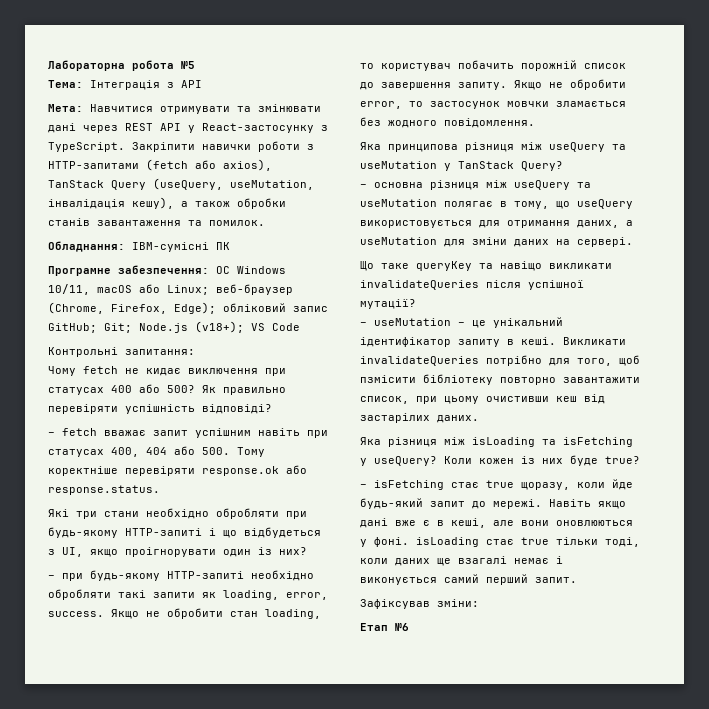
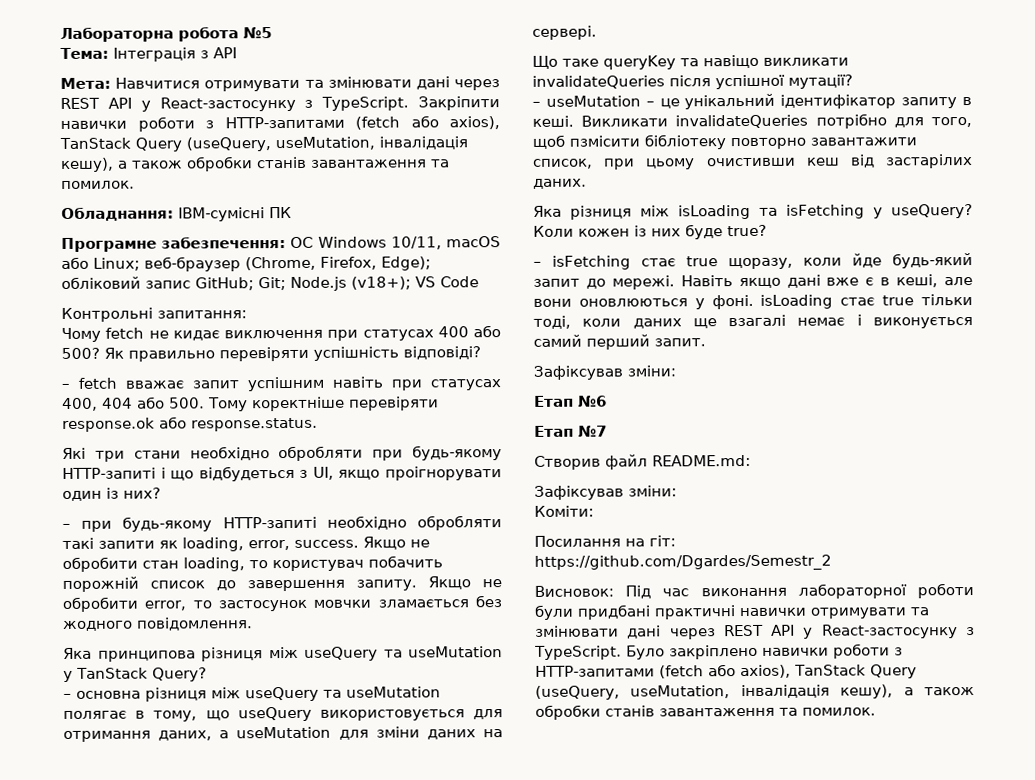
(409, 627) none -> [534,425,607,437] [534,454,751,470] [534,485,677,500] [534,505,594,517] [534,535,676,547] [534,554,832,571] [534,583,974,599] [534,604,929,620] [535,624,975,640] [534,643,903,660] [535,664,917,679] [535,684,975,700] [535,704,876,720] // Етап №7 // Створив файл README.md: // Зафіксував зміни: // Коміти: // Посилання на гіт: https://github.com/Dgardes/Semestr_2 // Висновок: Під час виконання лабораторної роботи були придбані практичні навички отримувати та змінювати дані через REST API у React-застосунку з TypeScript. Було закріплено навички роботи з HTTP-запитами (fetch або axios), TanStack Query (useQuery, useMutation, інвалідація кешу), а також обробки станів завантаження та помилок.

